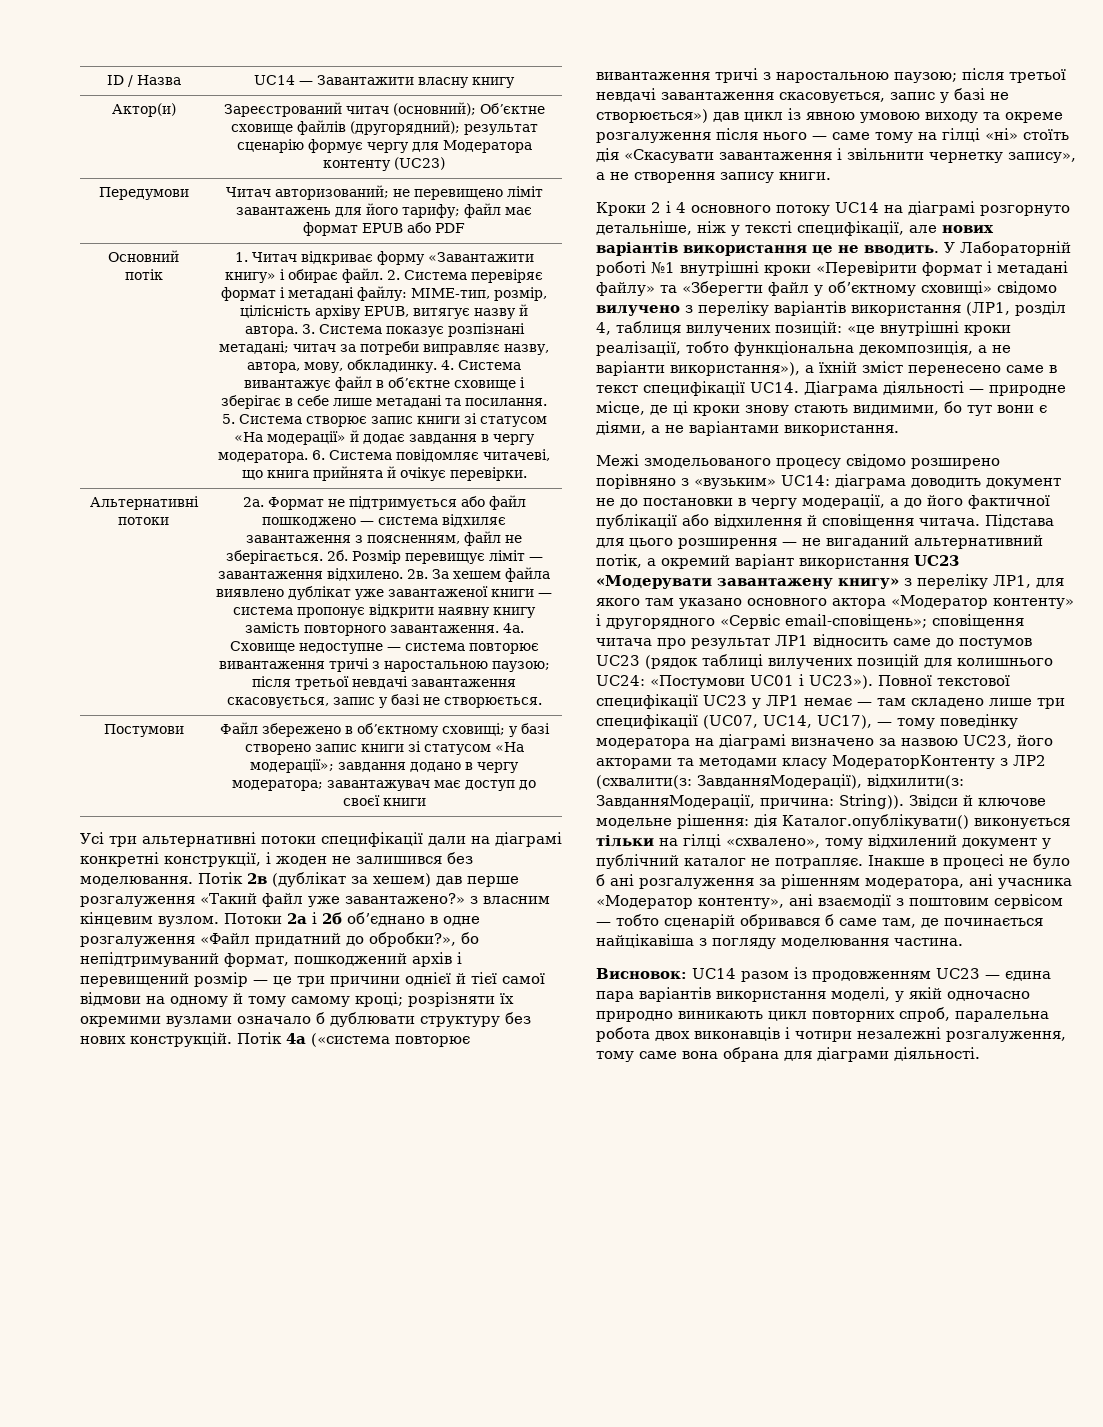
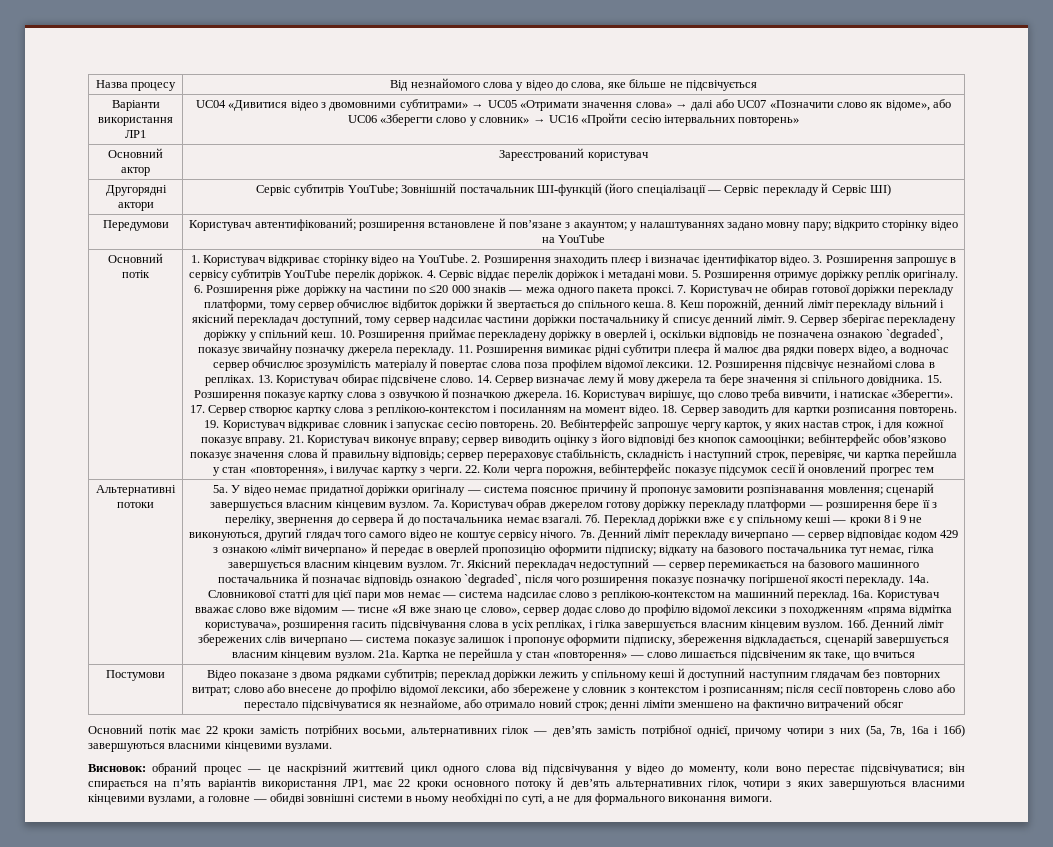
[106,75,133,87] ID / -> (95, 84) none
[254,75,515,88] [111,103,176,117] [223,102,545,117] [230,120,538,135] [236,139,532,153] [323,157,445,171] [98,187,189,200] [225,185,543,200] [236,203,532,218] [303,222,465,236] [108,250,179,262] [124,269,163,280] [234,251,534,265] [225,268,543,283] [221,286,547,301] [240,304,528,319] [244,323,525,337] [219,341,549,355] [247,359,521,373] [244,376,525,391] [221,395,547,409] [221,413,547,427] [234,430,535,445] [218,449,550,463] [241,466,527,481] [89,496,199,510] [118,517,169,525] [242,495,526,510] [262,514,506,527] [246,531,522,546] [225,550,543,564] [218,567,550,582] [216,586,552,600] [233,604,536,618] [244,622,524,636] [229,641,539,654] [218,658,550,672] [252,676,516,690] [226,694,542,708] [103,724,184,737] [219,722,550,737] [244,741,524,755] [250,759,519,773] [232,780,536,791] [342,795,426,806] [80,832,562,847] [80,852,473,867] [80,872,519,887] [80,893,550,907] [80,912,480,927] [80,932,479,947] [80,952,462,967] [80,972,545,987] [80,992,514,1007] [80,1012,531,1027] [80,1032,470,1047] [596,68,1066,83] [596,88,1009,103] [596,108,1063,123] [596,128,1069,143] [596,148,1076,163] [596,172,831,183] [596,201,1070,216] [596,221,994,236] [596,241,1071,256] [596,261,1068,276] [596,281,1057,296] [596,301,1066,316] [596,321,1011,336] [596,341,1011,356] [596,361,1057,376] [596,381,1066,396] [596,401,1047,416] [596,421,899,436] [596,454,1000,469] [596,474,1061,489] [596,494,1050,509] [596,514,1054,529] [596,535,1043,549] [596,554,959,569] [596,574,1064,589] [596,595,1074,609] [596,614,1024,629] [596,634,1032,649] [596,654,1053,669] [596,674,1010,689] [596,694,1065,709] [596,714,1018,729] [596,734,1053,749] [596,755,1046,769] [596,774,964,789] [596,794,1046,809] [596,814,1070,829] [596,834,1051,849] [596,854,1070,869] [596,874,1072,889] [596,894,1063,909] [596,914,1043,929] [596,934,963,949] [596,967,1051,982] [596,987,1030,1002] [596,1007,1049,1022] [596,1027,1066,1042] [596,1047,980,1062] | UC14 — Завантажити власну книгу // Актор(и) | Зареєстрований читач (основний); Обʼєктне сховище файлів (другорядний); результат сценарію формує чергу для Модератора контенту (UC23) // Передумови | Читач авторизований; не перевищено ліміт завантажень для його тарифу; файл має формат EPUB або PDF // Основний потік | 1. Читач відкриває форму «Завантажити книгу» і обирає файл. 2. Система перевіряє формат і метадані файлу: MIME-тип, розмір, цілісність архіву EPUB, витягує назву й автора. 3. Система показує розпізнані метадані; читач за потреби виправляє назву, автора, мову, обкладинку. 4. Система вивантажує файл в обʼєктне сховище і зберігає в себе лише метадані та посилання. 5. Система створює запис книги зі статусом «На модерації» й додає завдання в чергу модератора. 6. Система повідомляє читачеві, що книга прийнята й очікує перевірки. // Альтернативні потоки | 2а. Формат не підтримується або файл пошкоджено — система відхиляє завантаження з поясненням, файл не зберігається. 2б. Розмір перевищує ліміт — завантаження відхилено. 2в. За хешем файла виявлено дублікат уже завантаженої книги — система пропонує відкрити наявну книгу замість повторного завантаження. 4а. Сховище недоступне — система повторює вивантаження тричі з наростальною паузою; після третьої невдачі завантаження скасовується, запис у базі не створюється. // Постумови | Файл збережено в обʼєктному сховищі; у базі створено запис книги зі статусом «На модерації»; завдання додано в чергу модератора; завантажувач має доступ до своєї книги // Усі три альтернативні потоки специфікації дали на діаграмі конкретні конструкції, і жоден не залишився без моделювання. Потік 2в (дублікат за хешем) дав перше розгалуження «Такий файл уже завантажено?» з власним кінцевим вузлом. Потоки 2а і 2б обʼєднано в одне розгалуження «Файл придатний до обробки?», бо непідтримуваний формат, пошкоджений архів і перевищений розмір — це три причини однієї й тієї самої відмови на одному й тому самому кроці; розрізняти їх окремими вузлами означало б дублювати структуру без нових конструкцій. Потік 4а («система повторює вивантаження тричі з наростальною паузою; після третьої невдачі завантаження скасовується, запис у базі не створюється») дав цикл із явною умовою виходу та окреме розгалуження після нього — саме тому на гілці «ні» стоїть дія «Скасувати завантаження і звільнити чернетку запису», а не створення запису книги. // Кроки 2 і 4 основного потоку UC14 на діаграмі розгорнуто детальніше, ніж у тексті специфікації, але нових варіантів використання це не вводить. У Лабораторній роботі №1 внутрішні кроки «Перевірити формат і метадані файлу» та «Зберегти файл у обʼєктному сховищі» свідомо вилучено з переліку варіантів використання (ЛР1, розділ 4, таблиця вилучених позицій: «це внутрішні кроки реалізації, тобто функціональна декомпозиція, а не варіанти використання»), а їхній зміст перенесено саме в текст специфікації UC14. Діаграма діяльності — природне місце, де ці кроки знову стають видимими, бо тут вони є діями, а не варіантами використання. // Межі змодельованого процесу свідомо розширено порівняно з «вузьким» UC14: діаграма доводить документ не до постановки в чергу модерації, а до його фактичної публікації або відхилення й сповіщення читача. Підстава для цього розширення — не вигаданий альтернативний потік, а окремий варіант використання UC23 «Модерувати завантажену книгу» з переліку ЛР1, для якого там указано основного актора «Модератор контенту» і другорядного «Сервіс email-сповіщень»; сповіщення читача про результат ЛР1 відносить саме до постумов UC23 (рядок таблиці вилучених позицій для колишнього UC24: «Постумови UC01 і UC23»). Повної текстової специфікації UC23 у ЛР1 немає — там складено лише три специфікації (UC07, UC14, UC17), — тому поведінку модератора на діаграмі визначено за назвою UC23, його акторами та методами класу МодераторКонтенту з ЛР2 (схвалити(з: ЗавданняМодерації), відхилити(з: ЗавданняМодерації, причина: String)). Звідси й ключове модельне рішення: дія Каталог.опублікувати() виконується тільки на гілці «схвалено», тому відхилений документ у публічний каталог не потрапляє. Інакше в процесі не було б ані розгалуження за рішенням модератора, ані учасника «Модератор контенту», ані взаємодії з поштовим сервісом — тобто сценарій обривався б саме там, де починається найцікавіша з погляду моделювання частина. // Висновок: UC14 разом із продовженням UC23 — єдина пара варіантів використання моделі, у якій одночасно природно виникають цикл повторних спроб, паралельна робота двох виконавців і чотири незалежні розгалуження, тому саме вона обрана для діаграми діяльності. -> [131,82,177,91] [390,78,757,91] [111,100,160,111] [98,117,173,126] [125,130,146,138] [195,99,952,111] [347,113,800,126] [108,148,163,158] [121,167,150,176] [499,148,648,161] [105,185,167,196] [117,202,154,211] [256,183,891,196] [102,220,169,231] [189,218,958,231] [541,234,606,243] [108,253,163,263] [122,270,150,278] [190,254,957,266] [188,269,959,281] [193,284,955,296] [204,298,944,311] [192,313,956,326] [204,328,943,341] [197,343,950,356] [212,358,935,371] [205,373,942,386] [193,388,954,401] [189,405,958,416] [204,418,944,431] [201,433,946,446] [190,448,957,461] [212,463,935,476] [96,485,176,496] [117,502,154,508] [213,483,934,496] [210,499,937,511] [224,513,923,526] [188,528,959,541] [213,543,934,556] [227,558,920,571] [218,573,929,586] [208,588,939,601] [195,604,952,616] [204,618,944,631] [197,633,950,646] [231,648,916,661] [106,670,165,681] [207,668,941,681] [192,684,955,696] [244,698,903,711] [88,724,965,737] [88,741,333,752] [88,762,965,775] [88,777,966,790] [88,793,772,805] процесу | Від незнайомого слова у відео до слова, яке більше не підсвічується // Варіанти використання ЛР1 | UC04 «Дивитися відео з двомовними субтитрами» → UC05 «Отримати значення слова» → далі або UC07 «Позначити слово як відоме», або UC06 «Зберегти слово у словник» → UC16 «Пройти сесію інтервальних повторень» // Основний актор | Зареєстрований користувач // Другорядні актори | Сервіс субтитрів YouTube; Зовнішній постачальник ШІ-функцій (його спеціалізації — Сервіс перекладу й Сервіс ШІ) // Передумови | Користувач автентифікований; розширення встановлене й повʼязане з акаунтом; у налаштуваннях задано мовну пару; відкрито сторінку відео на YouTube // Основний потік | 1. Користувач відкриває сторінку відео на YouTube. 2. Розширення знаходить плеєр і визначає ідентифікатор відео. 3. Розширення запрошує в сервісу субтитрів YouTube перелік доріжок. 4. Сервіс віддає перелік доріжок і метадані мови. 5. Розширення отримує доріжку реплік оригіналу. 6. Розширення ріже доріжку на частини по ≤20 000 знаків — межа одного пакета проксі. 7. Користувач не обирав готової доріжки перекладу платформи, тому сервер обчислює відбиток доріжки й звертається до спільного кеша. 8. Кеш порожній, денний ліміт перекладу вільний і якісний перекладач доступний, тому сервер надсилає частини доріжки постачальнику й списує денний ліміт. 9. Сервер зберігає перекладену доріжку у спільний кеш. 10. Розширення приймає перекладену доріжку в оверлей і, оскільки відповідь не позначена ознакою `degraded`, показує звичайну позначку джерела перекладу. 11. Розширення вимикає рідні субтитри плеєра й малює два рядки поверх відео, а водночас сервер обчислює зрозумілість матеріалу й повертає слова поза профілем відомої лексики. 12. Розширення підсвічує незнайомі слова в репліках. 13. Користувач обирає підсвічене слово. 14. Сервер визначає лему й мову джерела та бере значення зі спільного довідника. 15. Розширення показує картку слова з озвучкою й позначкою джерела. 16. Користувач вирішує, що слово треба вивчити, і натискає «Зберегти». 17. Сервер створює картку слова з реплікою-контекстом і посиланням на момент відео. 18. Сервер заводить для картки розписання повторень. 19. Користувач відкриває словник і запускає сесію повторень. 20. Вебінтерфейс запрошує чергу карток, у яких настав строк, і для кожної показує вправу. 21. Користувач виконує вправу; сервер виводить оцінку з його відповіді без кнопок самооцінки; вебінтерфейс обовʼязково показує значення слова й правильну відповідь; сервер перераховує стабільність, складність і наступний строк, перевіряє, чи картка перейшла у стан «повторення», і вилучає картку з черги. 22. Коли черга порожня, вебінтерфейс показує підсумок сесії й оновлений прогрес тем // Альтернативні потоки | 5а. У відео немає придатної доріжки оригіналу — система пояснює причину й пропонує замовити розпізнавання мовлення; сценарій завершується власним кінцевим вузлом. 7а. Користувач обрав джерелом готову доріжку перекладу платформи — розширення бере її з переліку, звернення до сервера й до постачальника немає взагалі. 7б. Переклад доріжки вже є у спільному кеші — кроки 8 і 9 не виконуються, другий глядач того самого відео не коштує сервісу нічого. 7в. Денний ліміт перекладу вичерпано — сервер відповідає кодом 429 з ознакою «ліміт вичерпано» й передає в оверлей пропозицію оформити підписку; відкату на базового постачальника тут немає, гілка завершується власним кінцевим вузлом. 7г. Якісний перекладач недоступний — сервер перемикається на базового машинного постачальника й позначає відповідь ознакою `degraded`, після чого розширення показує позначку погіршеної якості перекладу. 14а. Словникової статті для цієї пари мов немає — система надсилає слово з реплікою-контекстом на машинний переклад. 16а. Користувач вважає слово вже відомим — тисне «Я вже знаю це слово», сервер додає слово до профілю відомої лексики з походженням «пряма відмітка користувача», розширення гасить підсвічування слова в усіх репліках, і гілка завершується власним кінцевим вузлом. 16б. Денний ліміт збережених слів вичерпано — система показує залишок і пропонує оформити підписку, збереження відкладається, сценарій завершується власним кінцевим вузлом. 21а. Картка не перейшла у стан «повторення» — слово лишається підсвіченим як таке, що вчиться // Постумови | Відео показане з двома рядками субтитрів; переклад доріжки лежить у спільному кеші й доступний наступним глядачам без повторних витрат; слово або внесене до профілю відомої лексики, або збережене у словник з контекстом і розписанням; після сесії повторень слово або перестало підсвічуватися як незнайоме, або отримало новий строк; денні ліміти зменшено на фактично витрачений обсяг // Основний потік має 22 кроки замість потрібних восьми, альтернативних гілок — девʼять замість потрібної однієї, причому чотири з них (5а, 7в, 16а і 16б) завершуються власними кінцевими вузлами. // Висновок: обраний процес — це наскрізний життєвий цикл одного слова від підсвічування у відео до моменту, коли воно перестає підсвічуватися; він спирається на пʼять варіантів використання ЛР1, має 22 кроки основного потоку й девʼять альтернативних гілок, чотири з яких завершуються власними кінцевими вузлами, а головне — обидві зовнішні системи в ньому необхідні по суті, а не для формального виконання вимоги.

